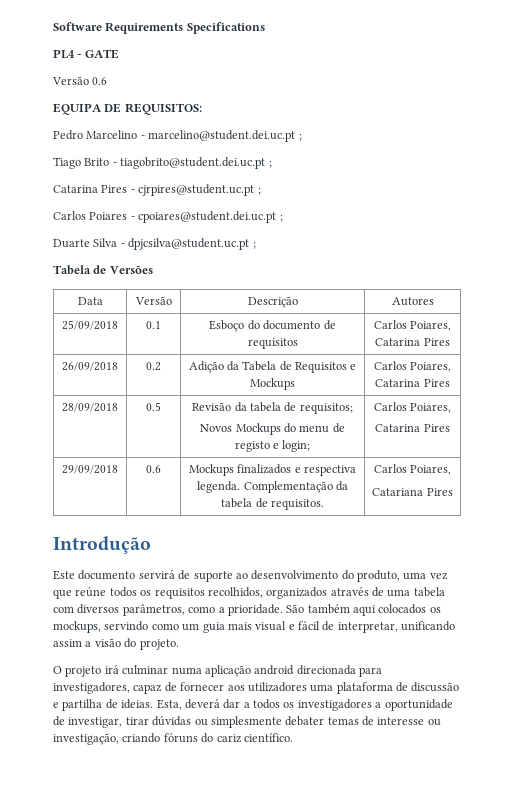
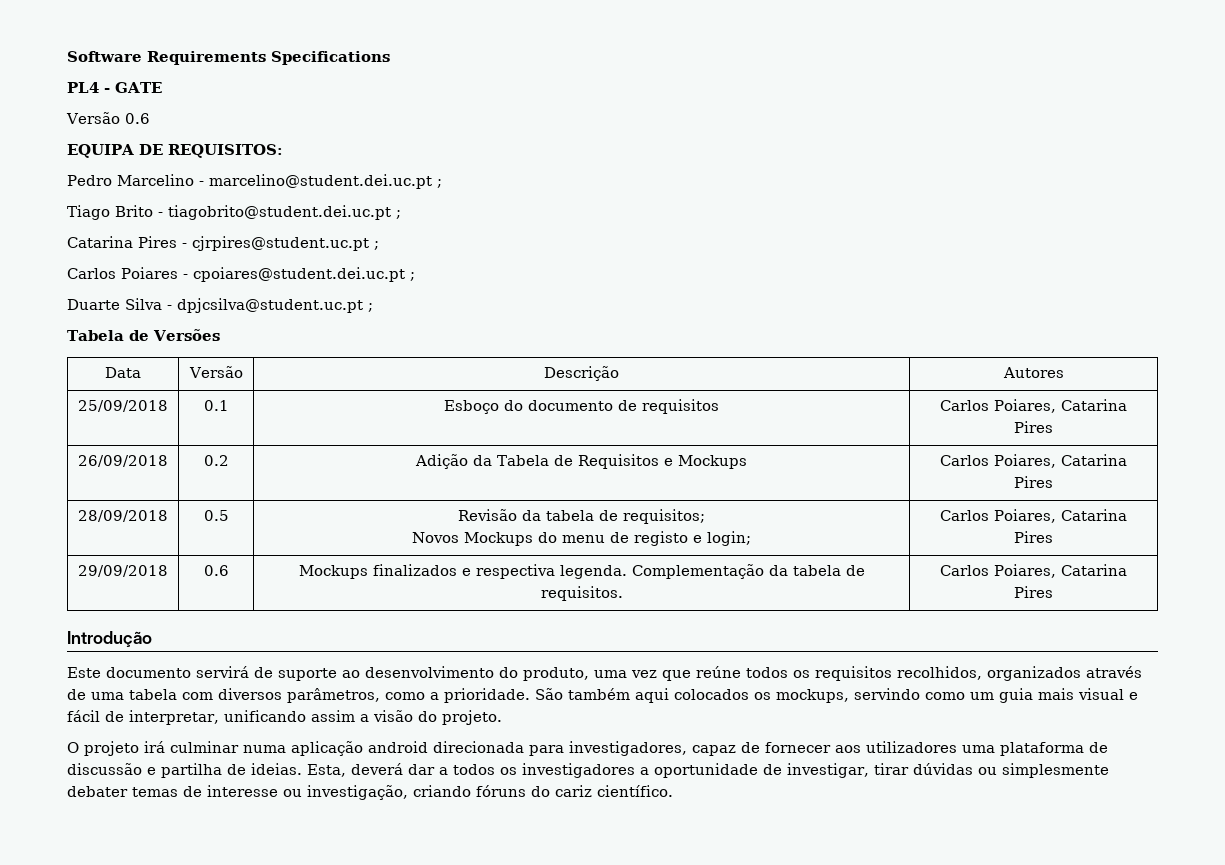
(452, 408) // -> (1056, 516) none
[372,488,424,496] // Catariana -> [1061,564,1127,576] Catarina

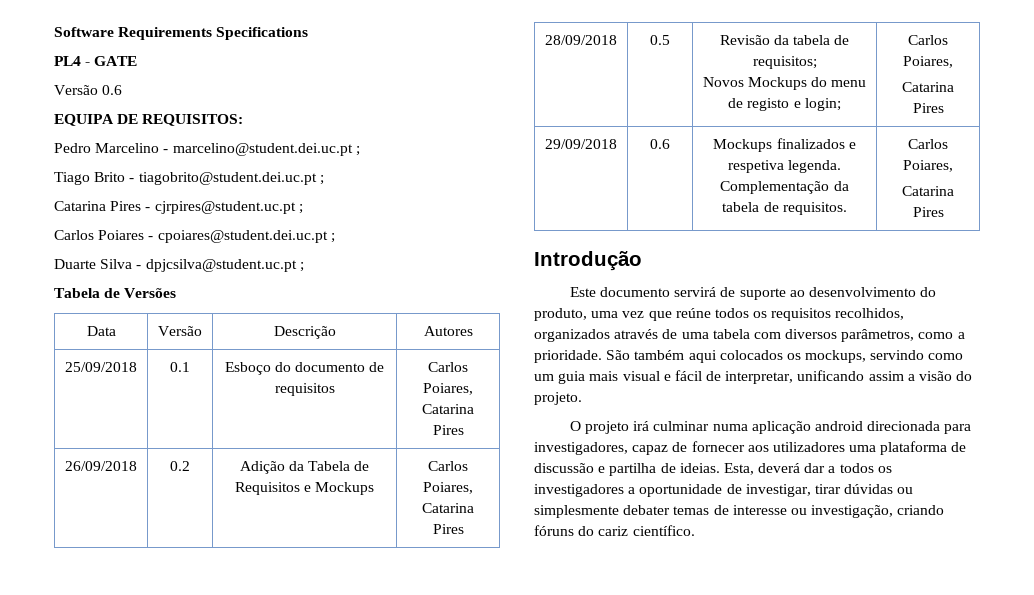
(1056, 516) none -> (953, 62) //
[475,564,555,579] respectiva -> [727,160,784,173] respetiva
(1056, 571) none -> (953, 166) //

